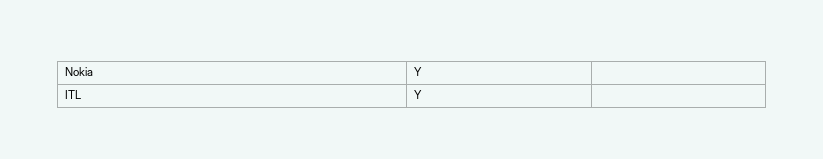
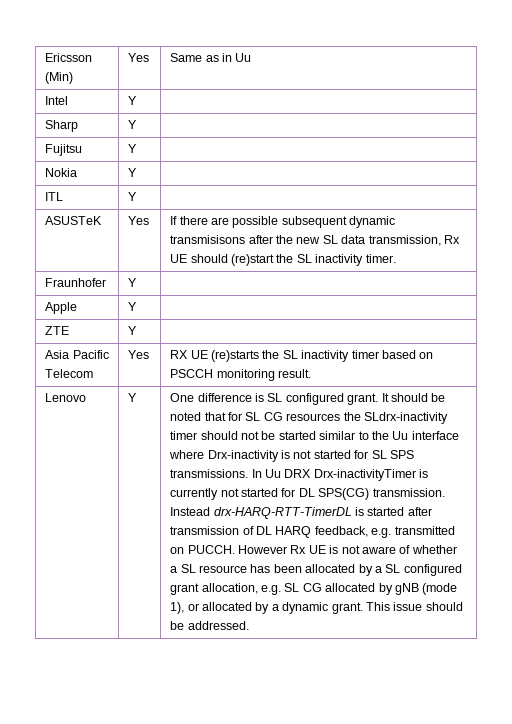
[64,67,93,76] [413,67,422,76] [64,90,81,99] [413,90,422,99] Nokia | Y | // ITL | Y | -> [45,53,93,62] [45,72,74,84] [128,53,150,62] [170,53,252,62] [45,96,69,105] [128,96,138,105] [45,120,79,132] [128,120,138,129] [45,144,83,156] [128,144,138,153] [45,168,78,177] [128,168,138,177] [45,192,64,201] [128,192,138,201] [45,216,103,225] [128,216,150,225] [170,216,396,228] [170,235,460,246] [170,254,396,266] [45,278,107,287] [128,278,138,287] [45,302,78,314] [128,302,138,311] [45,326,70,335] [128,326,138,335] [45,350,109,359] [45,369,94,378] [128,350,150,359] [170,350,434,362] [170,369,312,381] [45,393,87,402] [128,393,138,402] [170,393,446,405] [170,412,448,424] [170,431,459,440] [169,450,414,462] [170,469,429,481] [170,488,445,500] [170,507,432,519] [170,526,455,538] [170,545,457,554] [170,564,462,576] [170,583,458,595] [170,602,463,614] [170,621,249,630] Ericsson (Min) | Yes | Same as in Uu // Intel | Y | // Sharp | Y | // Fujitsu | Y | // Nokia | Y | // ITL | Y | // ASUSTeK | Yes | If there are possible subsequent dynamic transmisisons after the new SL data transmission, Rx UE should (re)start the SL inactivity timer. // Fraunhofer | Y | // Apple | Y | // ZTE | Y | // Asia Pacific Telecom | Yes | RX UE (re)starts the SL inactivity timer based on PSCCH monitoring result. // Lenovo | Y | One difference is SL configured grant. It should be noted that for SL CG resources the SLdrx-inactivity timer should not be started similar to the Uu interface where Drx-inactivity is not started for SL SPS transmissions. In Uu DRX Drx-inactivityTimer is currently not started for DL SPS(CG) transmission. Instead drx-HARQ-RTT-TimerDL is started after transmission of DL HARQ feedback, e.g. transmitted on PUCCH. However Rx UE is not aware of whether a SL resource has been allocated by a SL configured grant allocation, e.g. SL CG allocated by gNB (mode 1), or allocated by a dynamic grant. This issue should be addressed.

